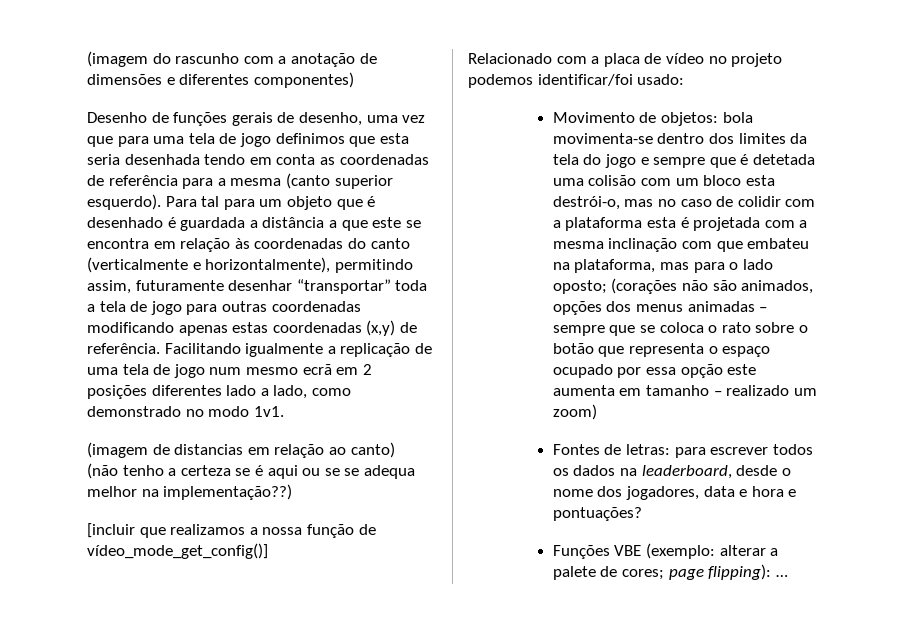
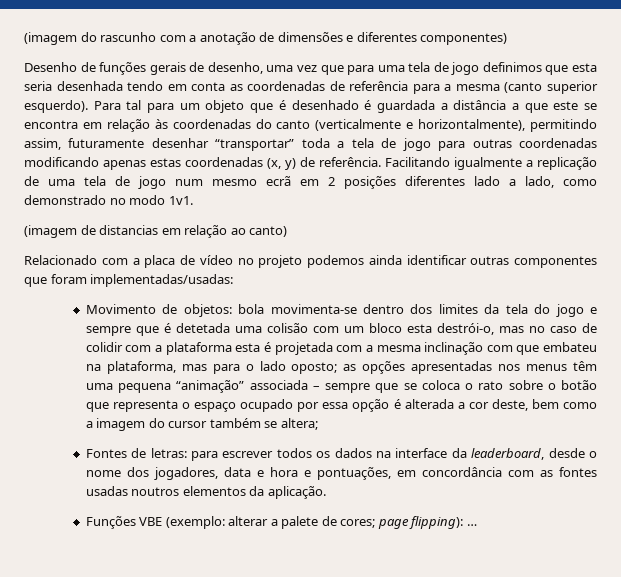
[366,320,396,336] (x,y) -> [267,158,296,170] (x, y)
[87,463,415,479] [87,484,293,500] [87,523,376,538] [87,543,268,559] // (não tenho a certeza se é aqui ou se se adequa melhor na implementação??) // [incluir que realizamos a nossa função de vídeo_mode_get_config()] -> (288, 231) none
[537,74,685,86] identificar/foi usado: -> [368,255,597,268] [24,274,234,287] ainda identificar outras componentes que foram implementadas/usadas:
[611,278,814,294] [552,301,755,315] (corações não são animados, opções dos menus animadas -> [343,361,598,374] [85,380,308,393] as opções apresentadas nos menus têm uma pequena “animação” associada
[727,364,757,375] [552,385,817,396] [552,404,597,420] este aumenta em tamanho – realizado um zoom) -> [393,399,598,411] [85,418,318,431] é alterada a cor deste, bem como a imagem do cursor também se altera;
(638, 472) none -> [395,448,467,458] interface da
[552,507,642,521] pontuações? -> [316,467,597,480] [85,486,326,499] pontuações, em concordância com as fontes usadas noutros elementos da aplicação.

